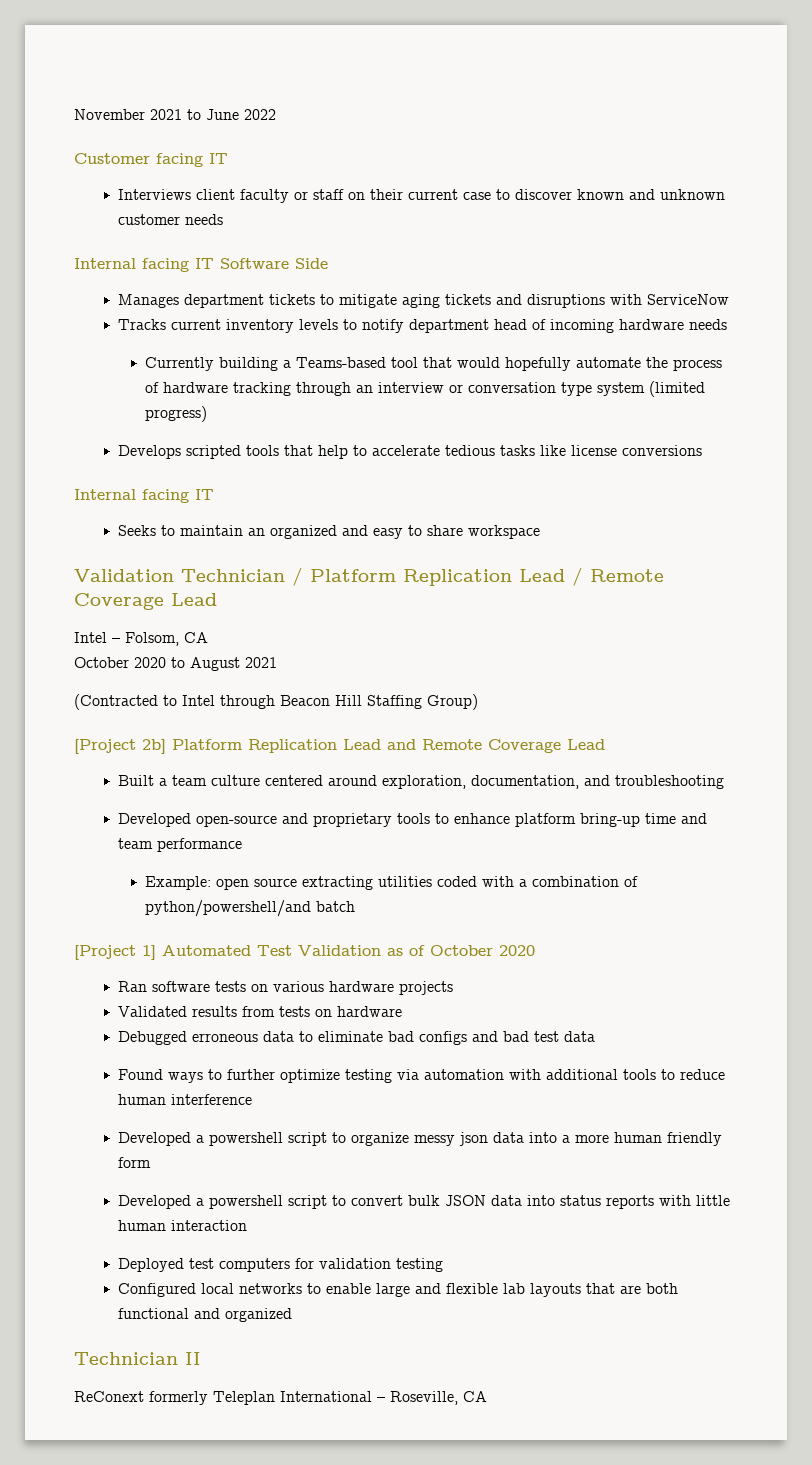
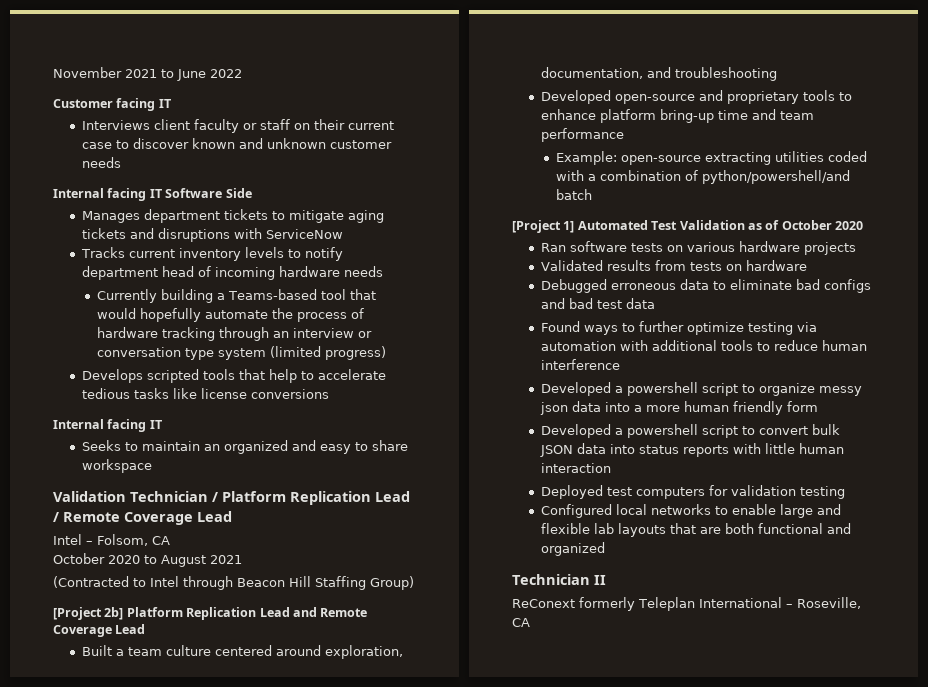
[216,878,298,890] open source -> [620,155,701,165] open-source

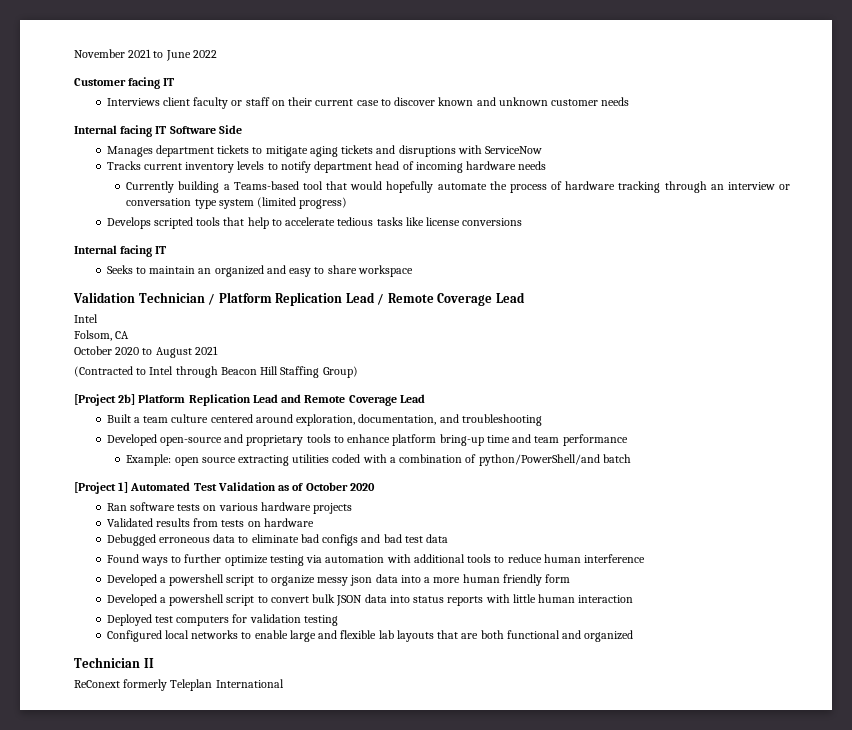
[86,541,93,545] – -> (98, 318) //
[620,155,701,165] open-source -> [174,457,236,466] open source
[701,170,850,184] python/powershell/and -> [478,454,600,466] python/PowerShell/and
[785,597,861,609] [512,618,530,627] – Roseville, CA -> (284, 683) none

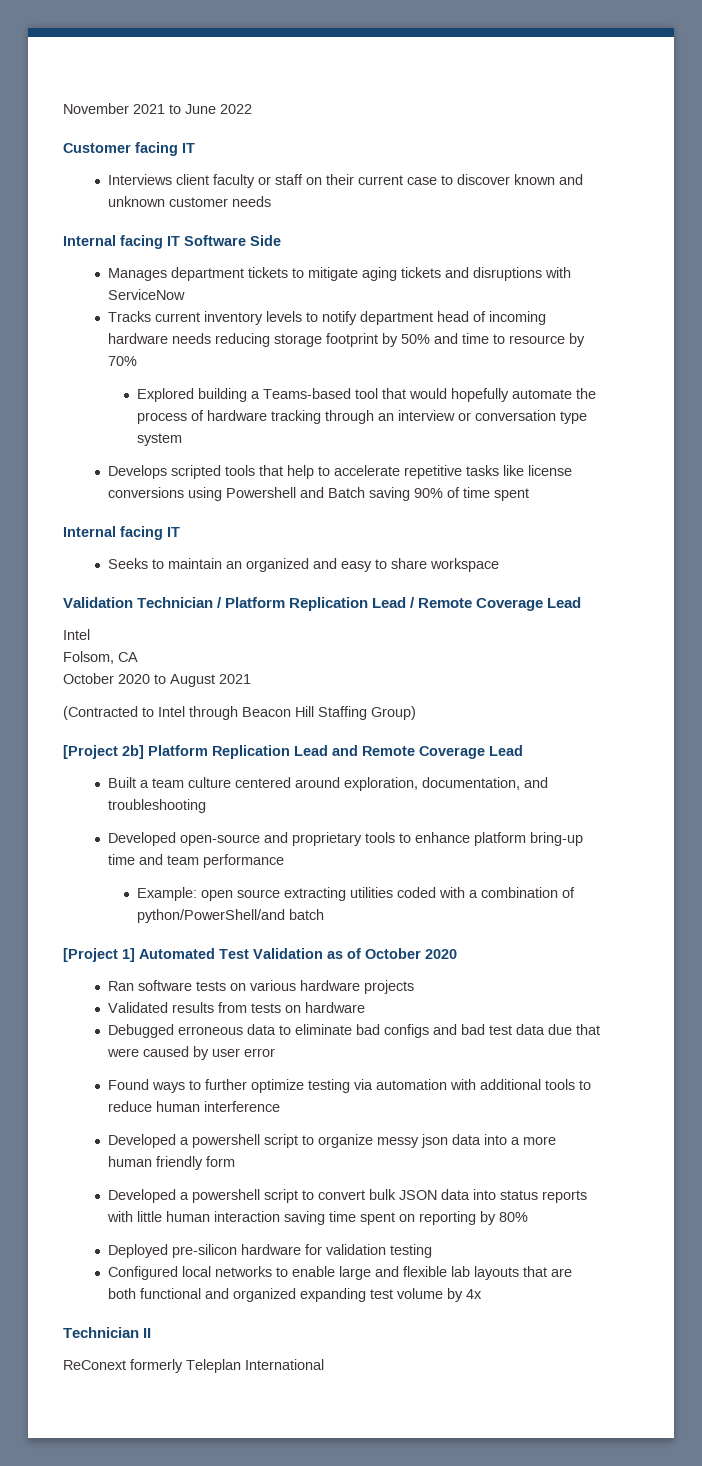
[126,181,175,193] // Currently -> [214,333,585,347] [107,356,137,366] [136,388,194,402] reducing storage footprint by 50% and time to resource by 70% // Explored
[256,197,348,209] (limited progress) -> (182, 439) none
[337,217,374,226] tedious -> [403,465,462,479] repetitive
(523, 222) none -> [187,487,529,501] using Powershell and Batch saving 90% of time spent
(449, 538) none -> [547,1024,600,1035] [106,1046,275,1060] due that were caused by user error
(634, 599) none -> [283,1211,528,1225] saving time spent on reporting by 80%
[154,616,230,626] test computers -> [171,1244,301,1258] pre-silicon hardware
(634, 636) none -> [299,1288,482,1302] expanding test volume by 4x

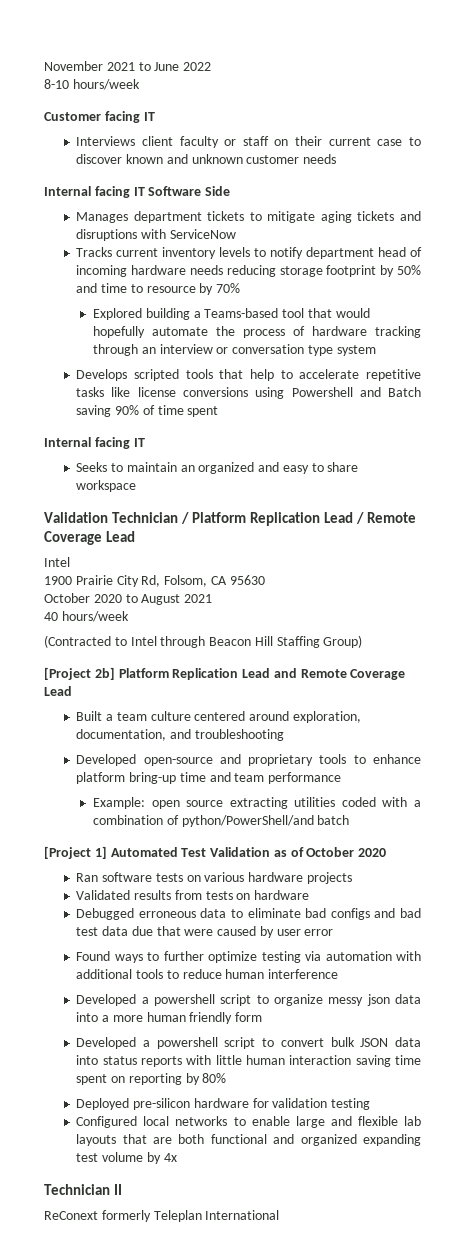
(252, 109) none -> [44,79,140,90] // 8-10 hours/week
(90, 634) none -> [44,575,161,587] 1900 Prairie City Rd,
(138, 657) none -> [229,575,265,585] 95630
(251, 679) none -> [44,611,129,622] // 40 hours/week

